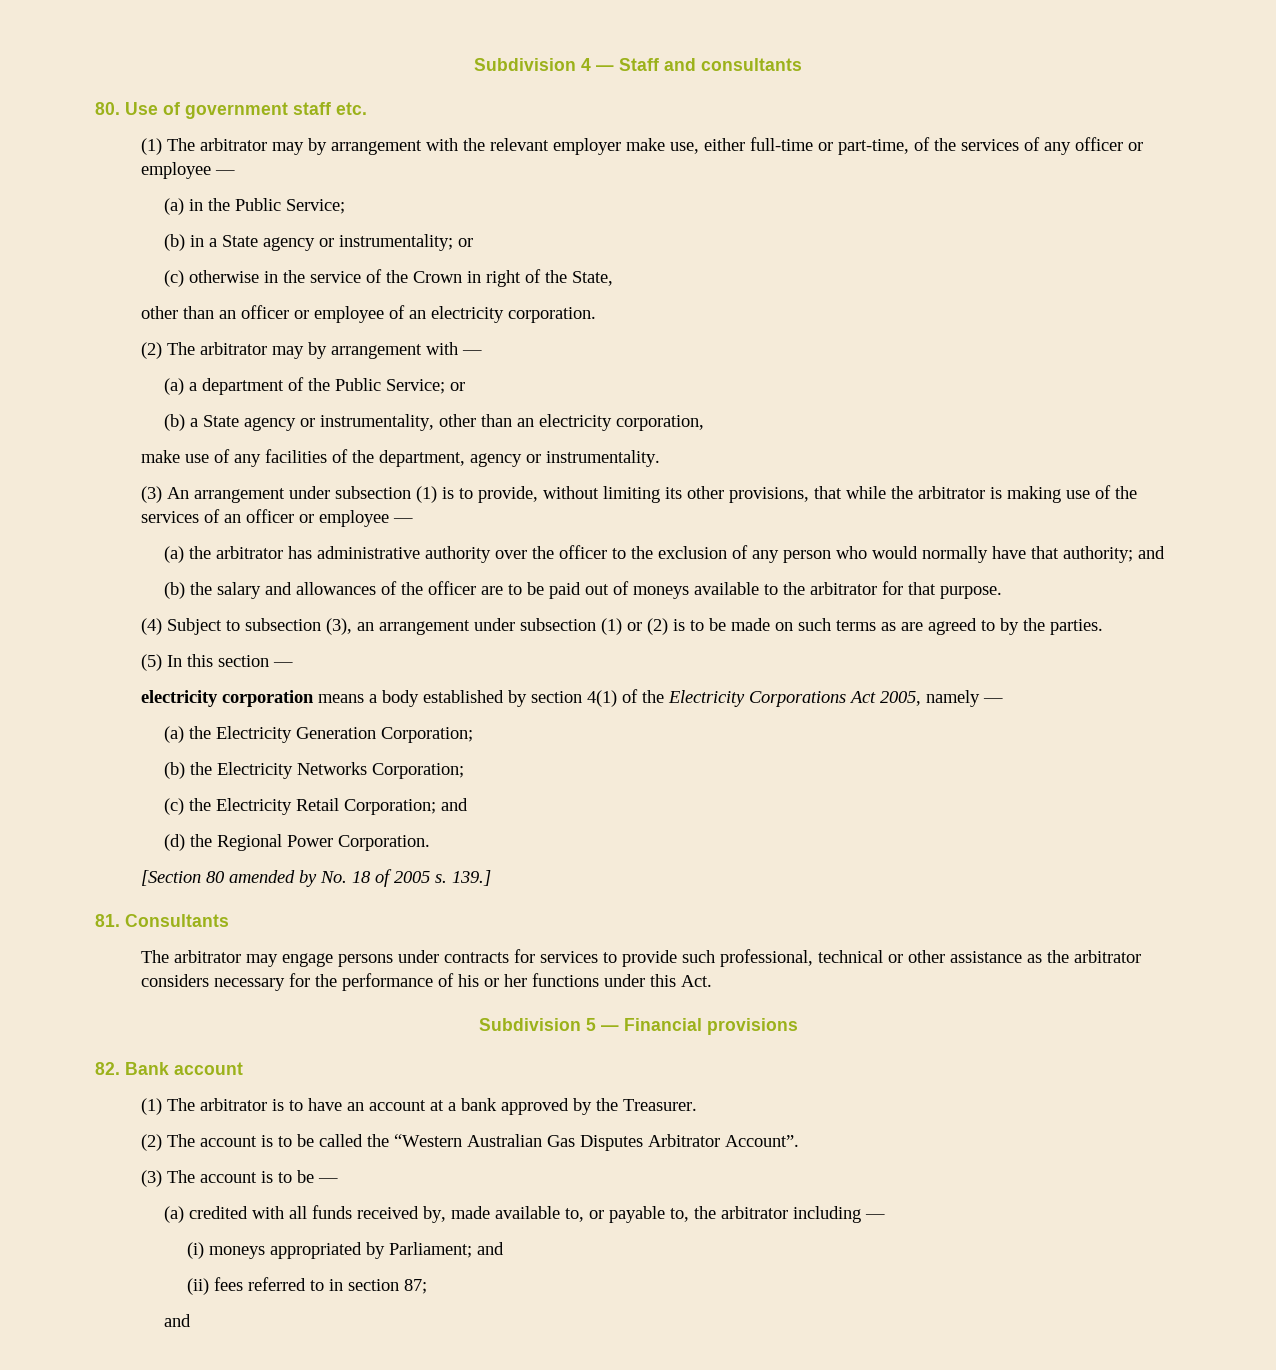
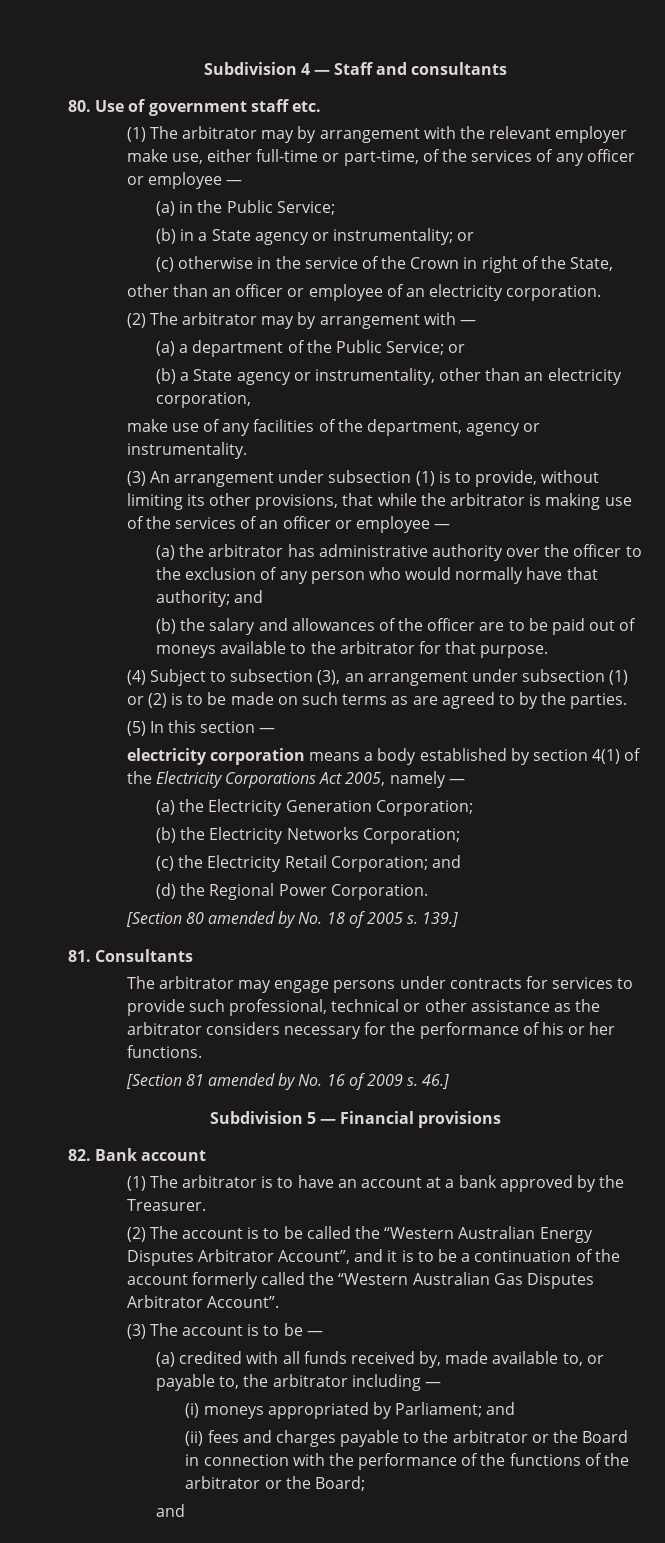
[531,973,712,987] functions under this Act. -> [126,1045,202,1058] [125,1073,450,1090] functions. // [Section 81 amended by No. 16 of 2009 s. 46.]
(542, 1140) none -> [539,1227,593,1243] [126,1249,620,1266] [126,1272,490,1289] Energy Disputes Arbitrator Account”, and it is to be a continuation of the account formerly called the “Western Australian
[247,1277,427,1294] referred to in section 87; -> [242,1430,629,1447] [185,1453,629,1470] [185,1476,365,1491] and charges payable to the arbitrator or the Board in connection with the performance of the functions of the arbitrator or the Board;

